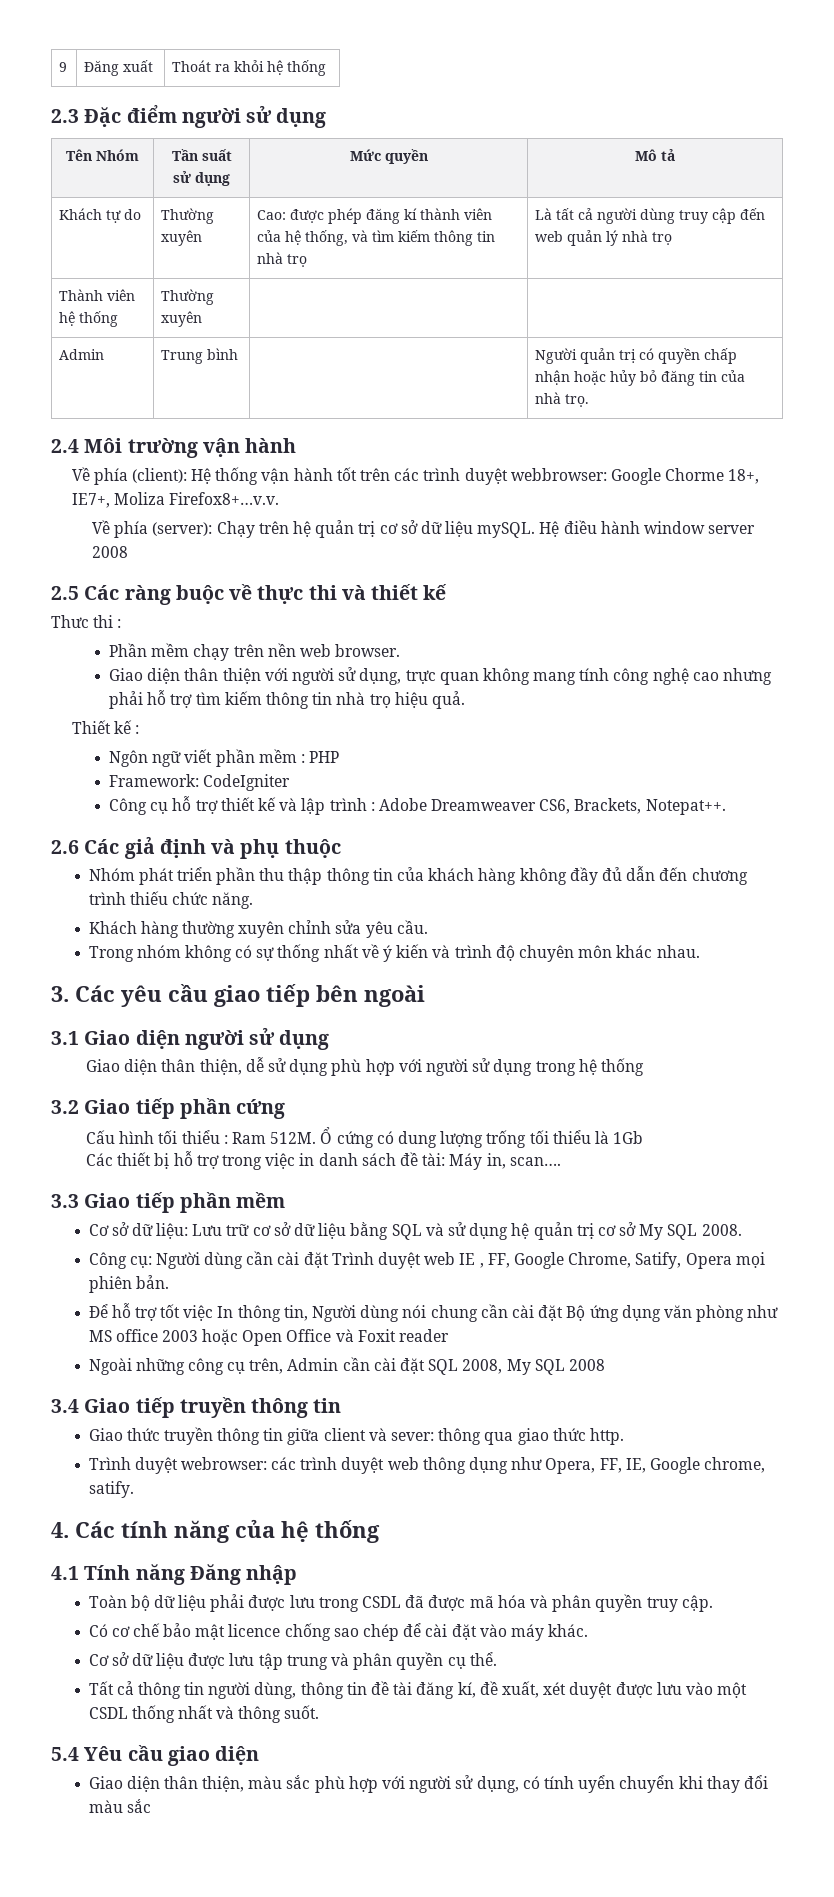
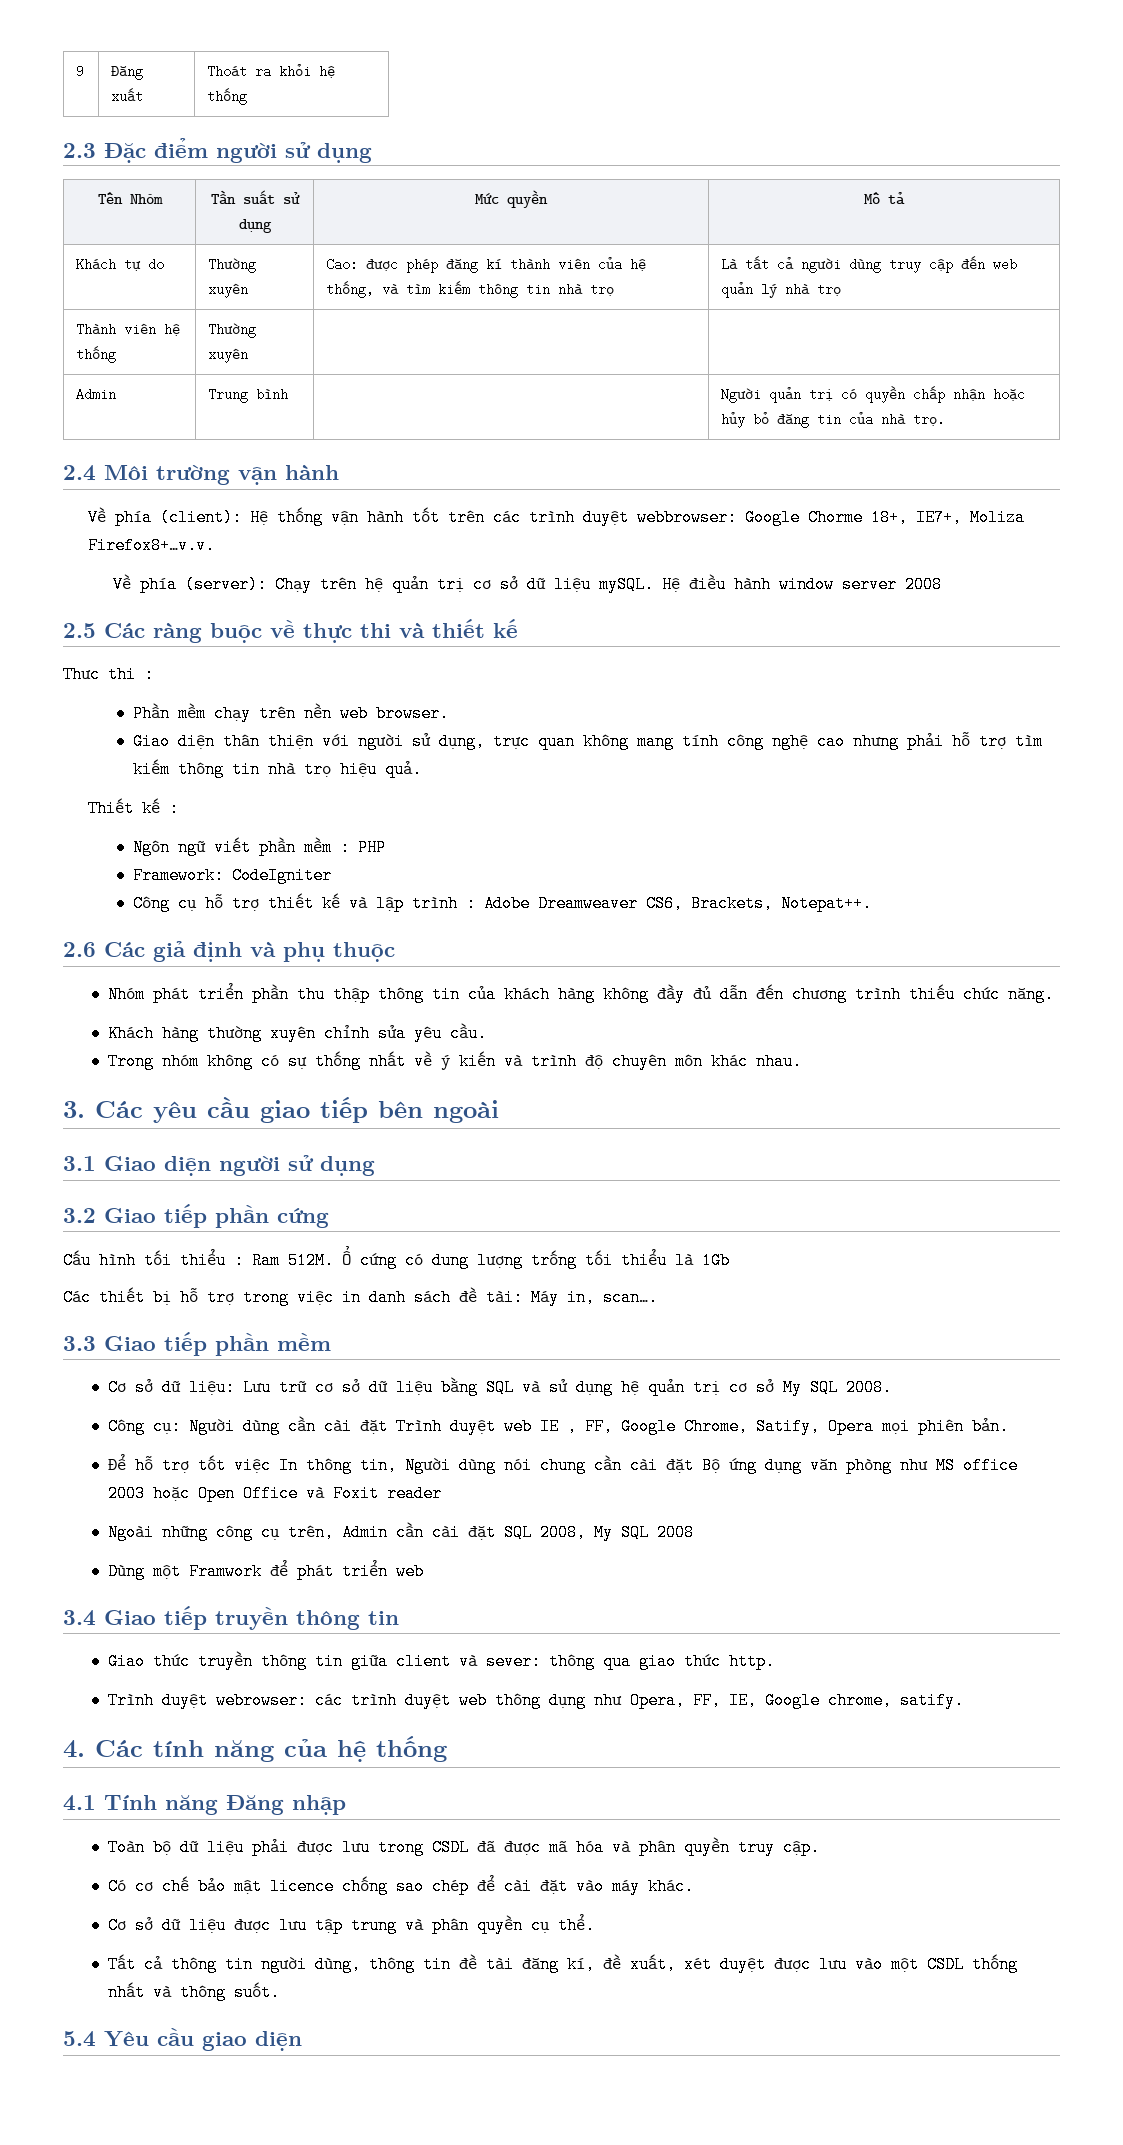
[86,1057,644,1076] // Giao diện thân thiện, dễ sử dụng phù hợp với người sử dụng trong hệ thống -> (375, 1166) none
(605, 1365) none -> [107,1560,424,1580] // Dùng một Framwork để phát triển web
[88,1775,768,1793] [88,1799,151,1813] // Giao diện thân thiện, màu sắc phù hợp với người sử dụng, có tính uyển chuyển khi thay đổi màu sắc -> (302, 2041) none

